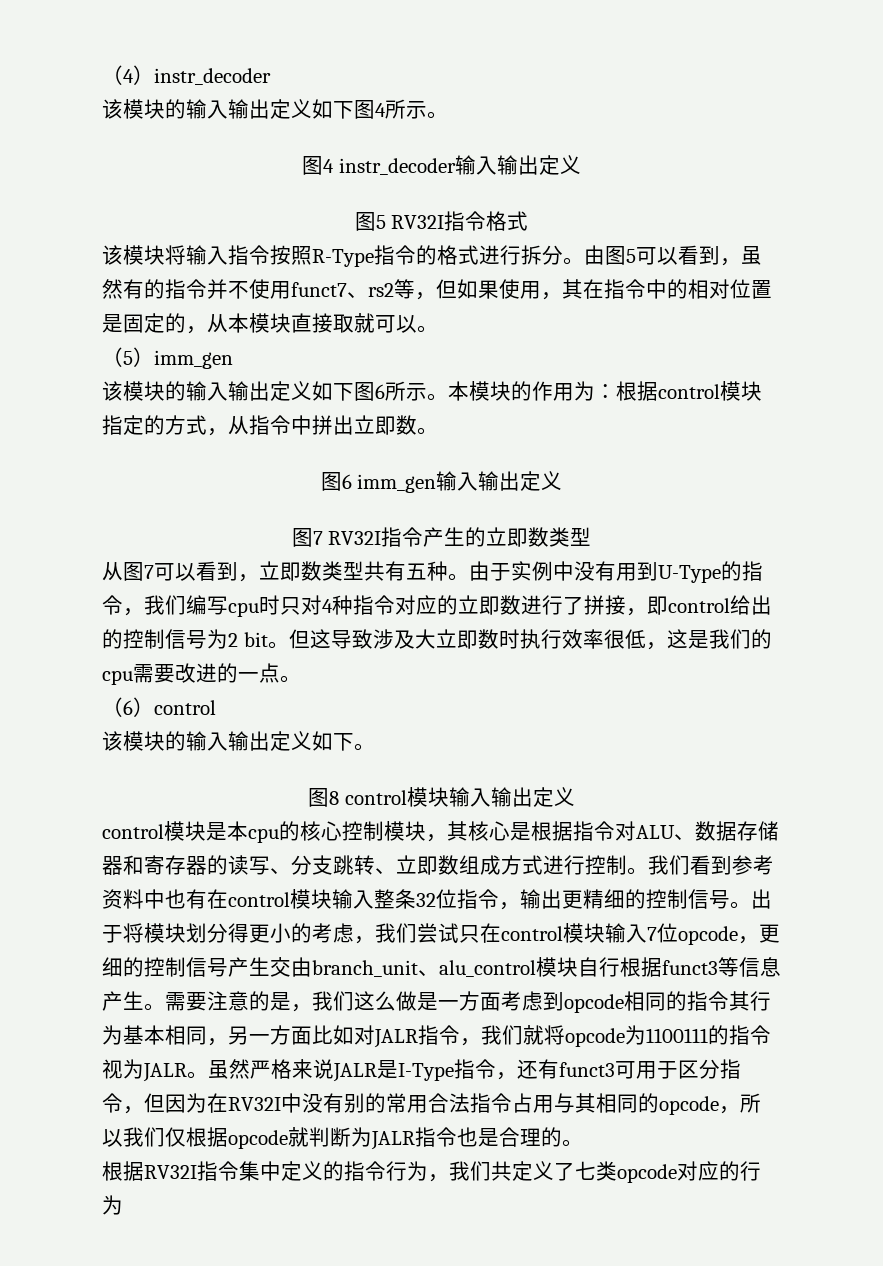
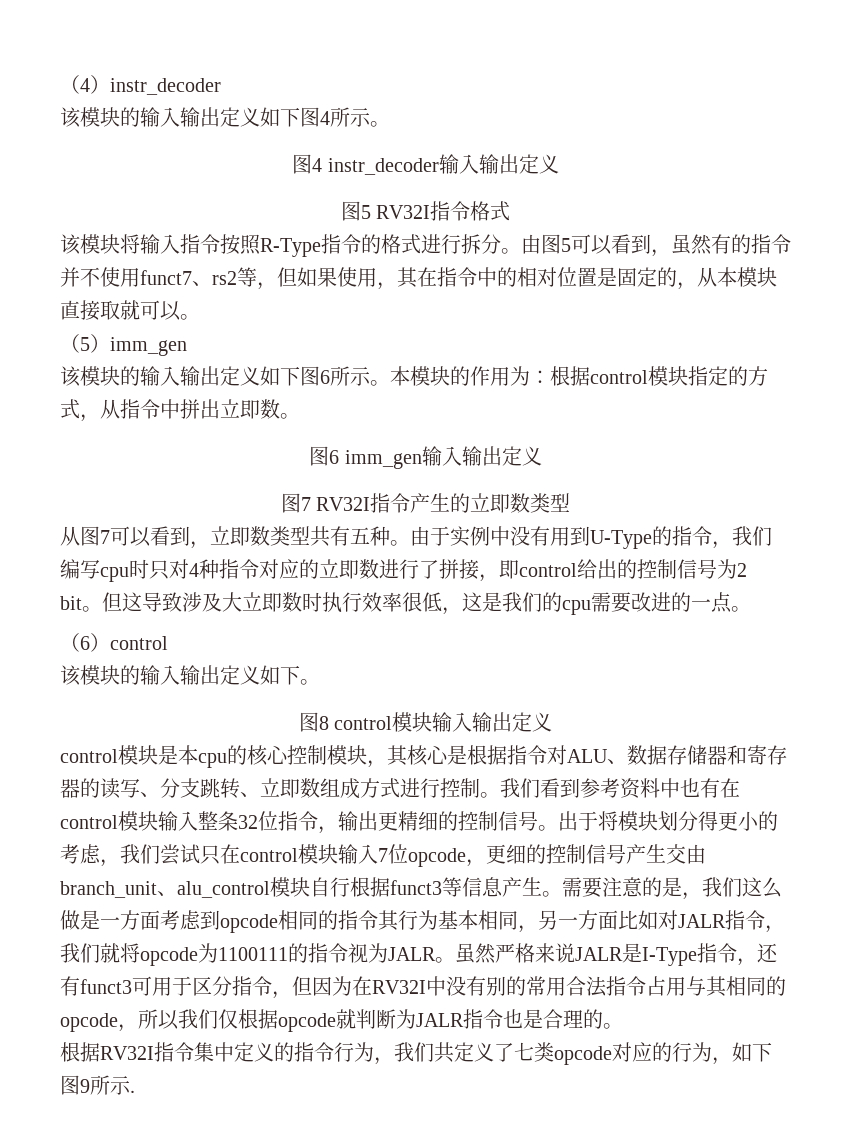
(123, 1205) none -> [712,1042,772,1065] [60,1075,135,1095] ，如下图9所示.

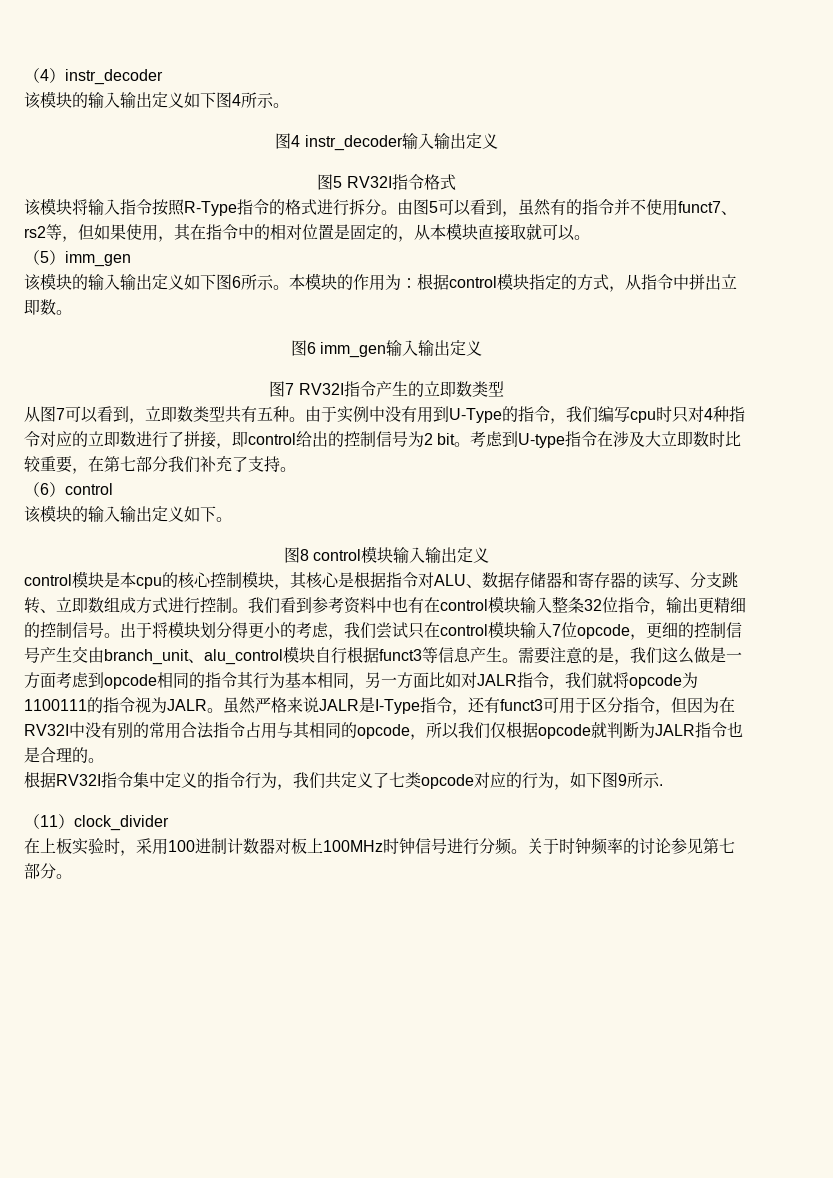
[102,592,732,615] 但这导致涉及大立即数时执行效率很低，这是我们的cpu需要改进的一点 -> [470,431,742,448] [24,456,280,474] 考虑到U-type指令在涉及大立即数时比较重要，在第七部分我们补充了支持
(135, 1091) none -> [24,814,169,831] [24,838,735,856] [24,863,72,879] // （11）clock_divider // 在上板实验时，采用100进制计数器对板上100MHz时钟信号进行分频。关于时钟频率的讨论参见第七部分。

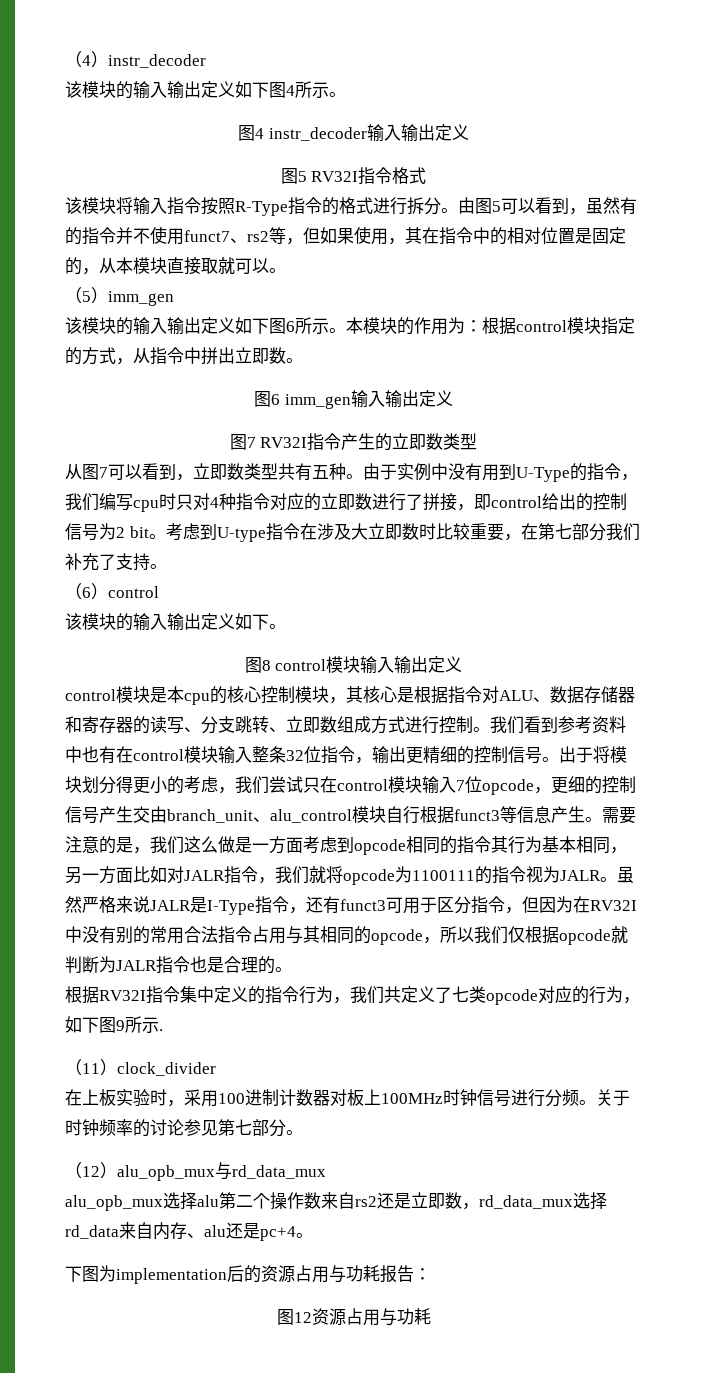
(72, 876) none -> [65,1162,326,1181] [65,1192,607,1211] [65,1222,313,1241] [65,1265,431,1284] [276,1308,431,1326] // （12）alu_opb_mux与rd_data_mux // alu_opb_mux选择alu第二个操作数来自rs2还是立即数，rd_data_mux选择rd_data来自内存、alu还是pc+4。 // 下图为implementation后的资源占用与功耗报告： // 图12资源占用与功耗

